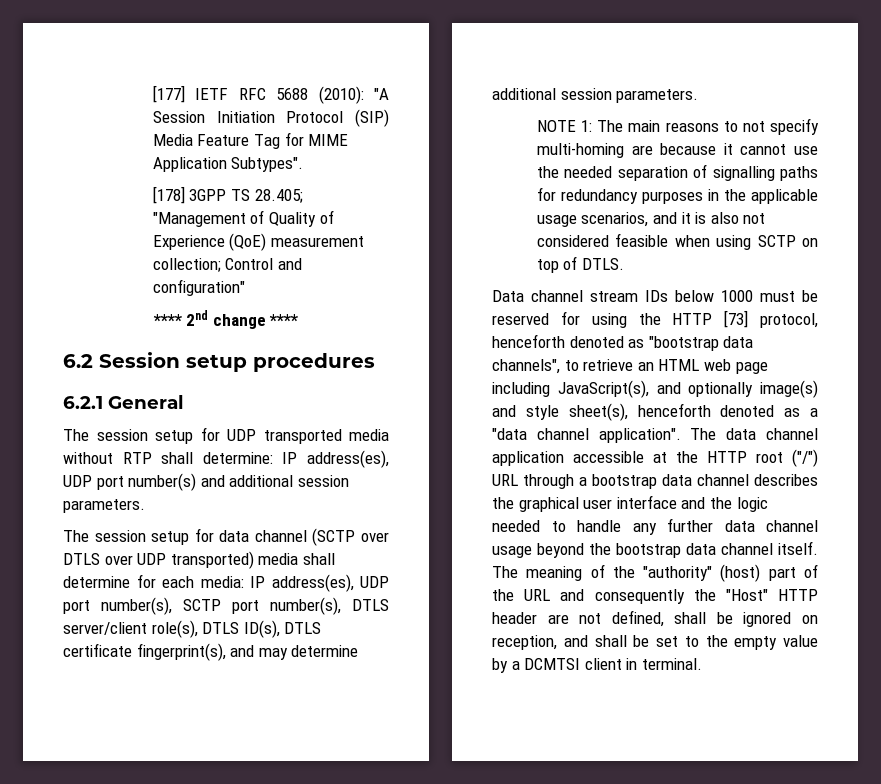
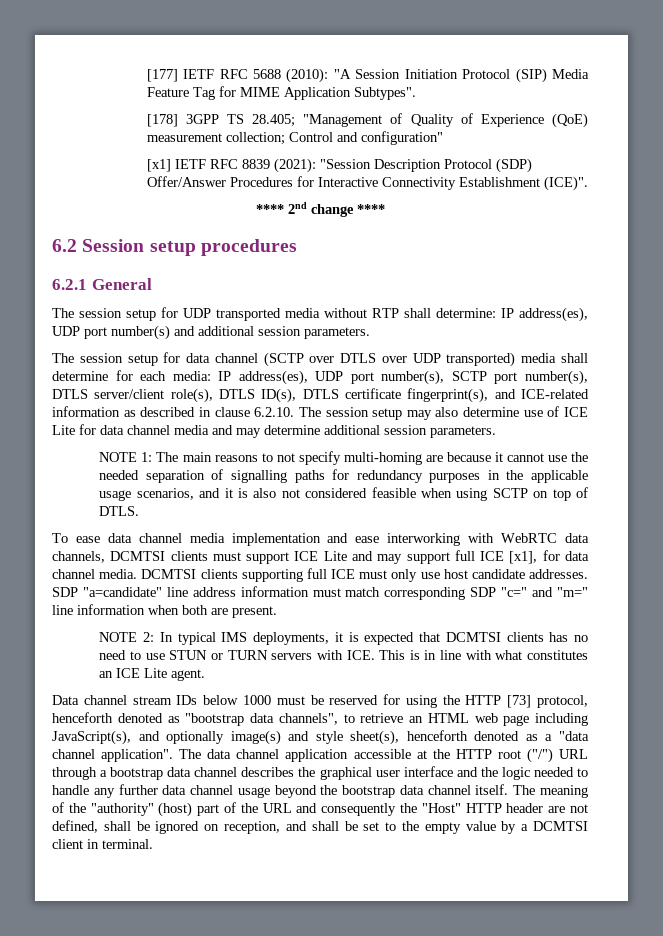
(245, 287) none -> [146,158,532,173] [146,176,588,191] // [x1] IETF RFC 8839 (2021): "Session Description Protocol (SDP) Offer/Answer Procedures for Interactive Connectivity Establishment (ICE)".
(255, 651) none -> [521,389,589,399] [52,406,589,420] [52,424,233,435] ICE-related information as described in clause 6.2.10. The session setup may also determine use of ICE Lite for data channel media and
(625, 264) none -> [52,533,590,546] [52,550,589,564] [52,568,588,582] [52,586,589,600] [52,604,277,618] [99,632,588,645] [99,650,589,660] [99,668,206,681] // To ease data channel media implementation and ease interworking with WebRTC data channels, DCMTSI clients must support ICE Lite and may support full ICE [x1], for data channel media. DCMTSI clients supporting full ICE must only use host candidate addresses. SDP "a=candidate" line address information must match corresponding SDP "c=" and "m=" line information when both are present. // NOTE 2: In typical IMS deployments, it is expected that DCMTSI clients has no need to use STUN or TURN servers with ICE. This is in line with what constitutes an ICE Lite agent.

